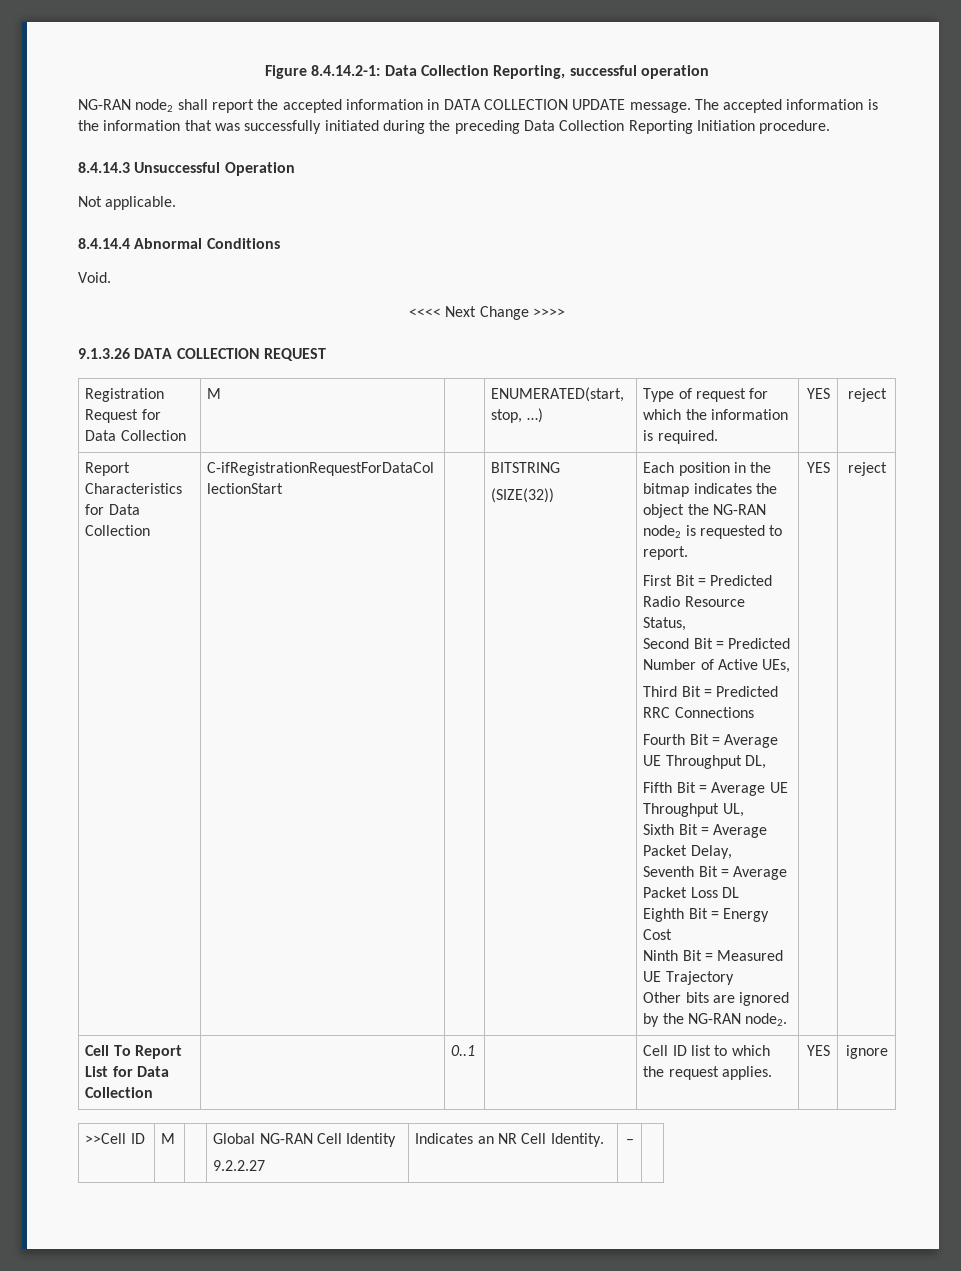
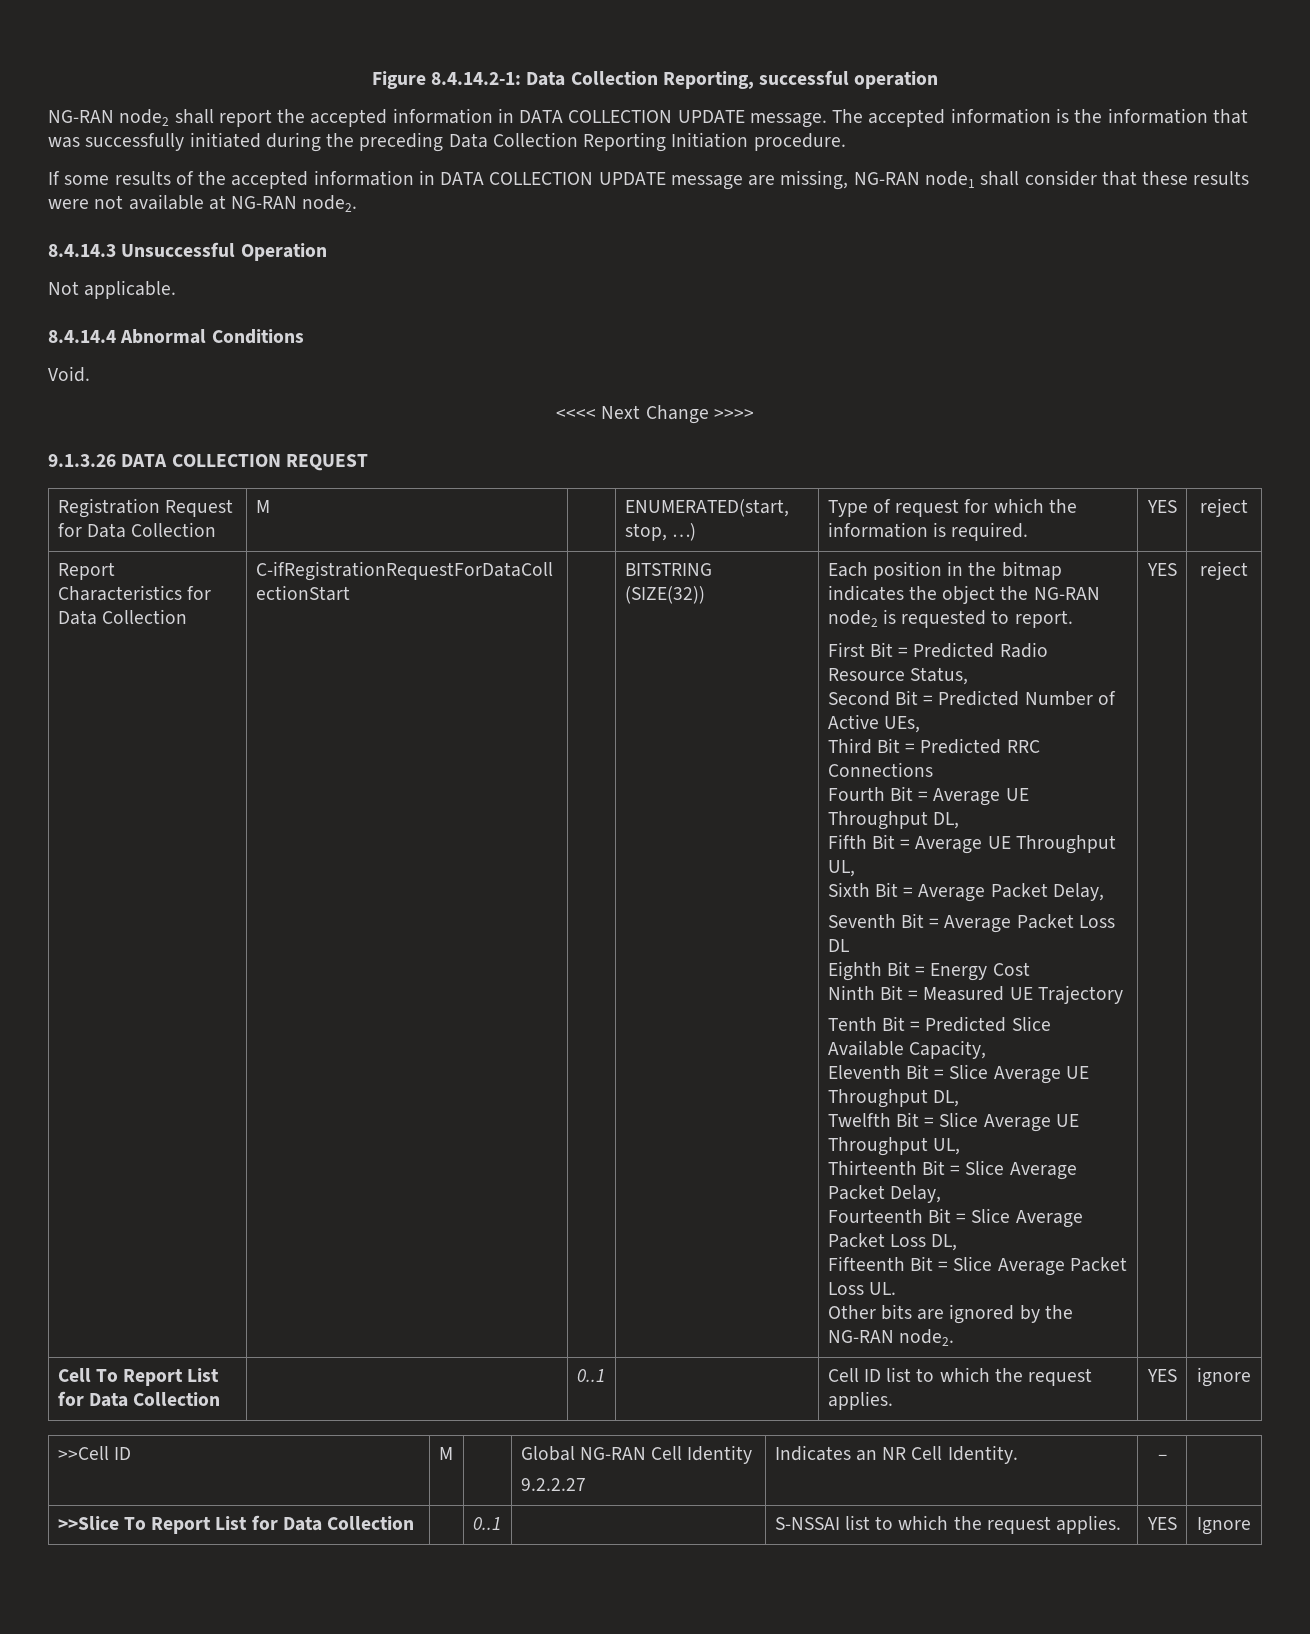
(831, 127) none -> [48,170,1250,190] [48,194,358,212] // If some results of the accepted information in DATA COLLECTION UPDATE message are missing, NG-RAN node1 shall consider that these results were not available at NG-RAN node2.
(734, 978) none -> [827,1016,1051,1032] [827,1040,986,1059] [827,1064,1089,1084] [827,1089,959,1108] [827,1112,1079,1132] [827,1137,960,1156] [827,1160,1077,1180] [827,1185,941,1203] [827,1208,1083,1228] [827,1233,958,1251] [827,1256,1127,1276] [827,1282,896,1295] // Tenth Bit = Predicted Slice Available Capacity, // Eleventh Bit = Slice Average UE Throughput DL, // Twelfth Bit = Slice Average UE Throughput UL, // Thirteenth Bit = Slice Average Packet Delay, // Fourteenth Bit = Slice Average Packet Loss DL, // Fifteenth Bit = Slice Average Packet Loss UL.
(634, 1141) none -> [57,1515,415,1534] [472,1517,501,1530] [774,1515,1122,1534] [1146,1517,1177,1530] [1197,1517,1251,1535] // >>Slice To Report List for Data Collection | | 0..1 | | S-NSSAI list to which the request applies. | YES | Ignore

